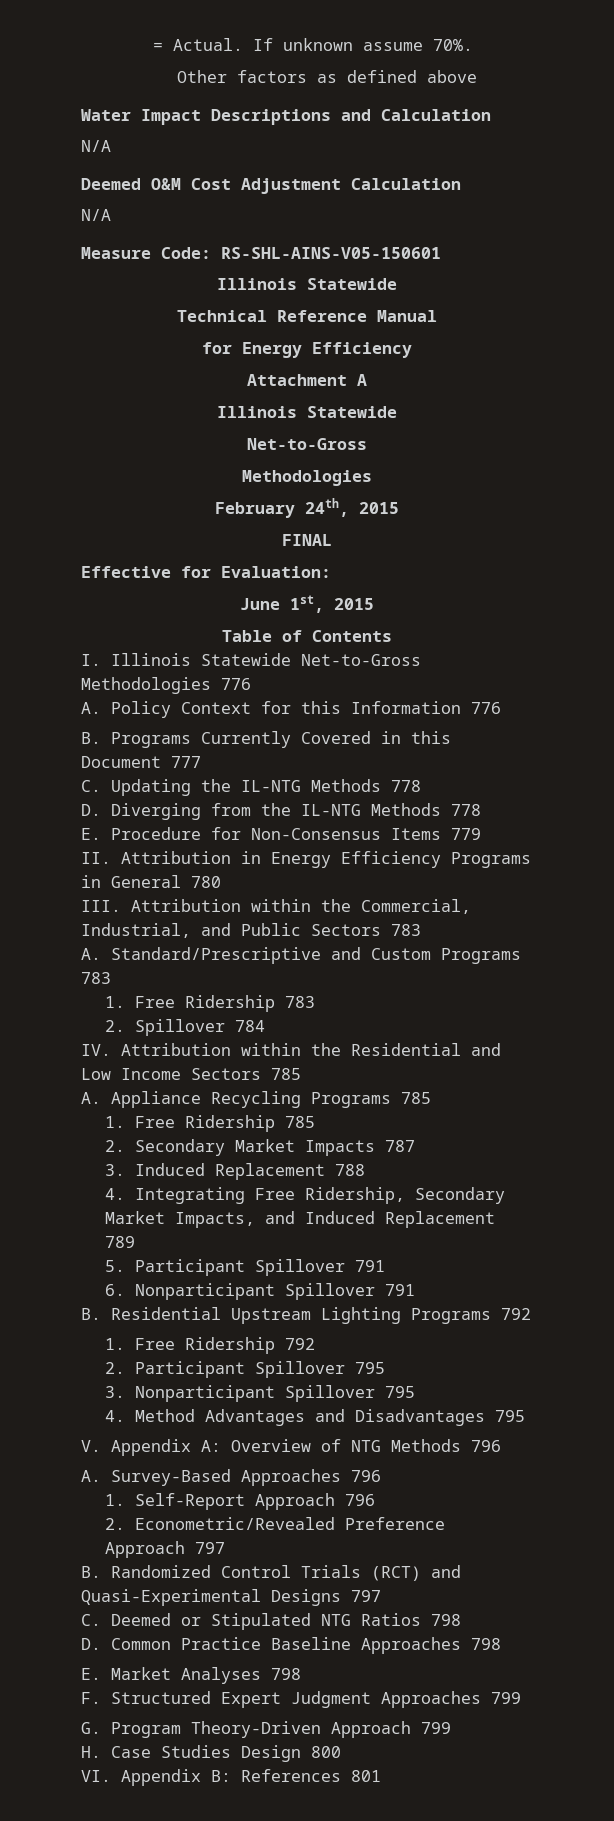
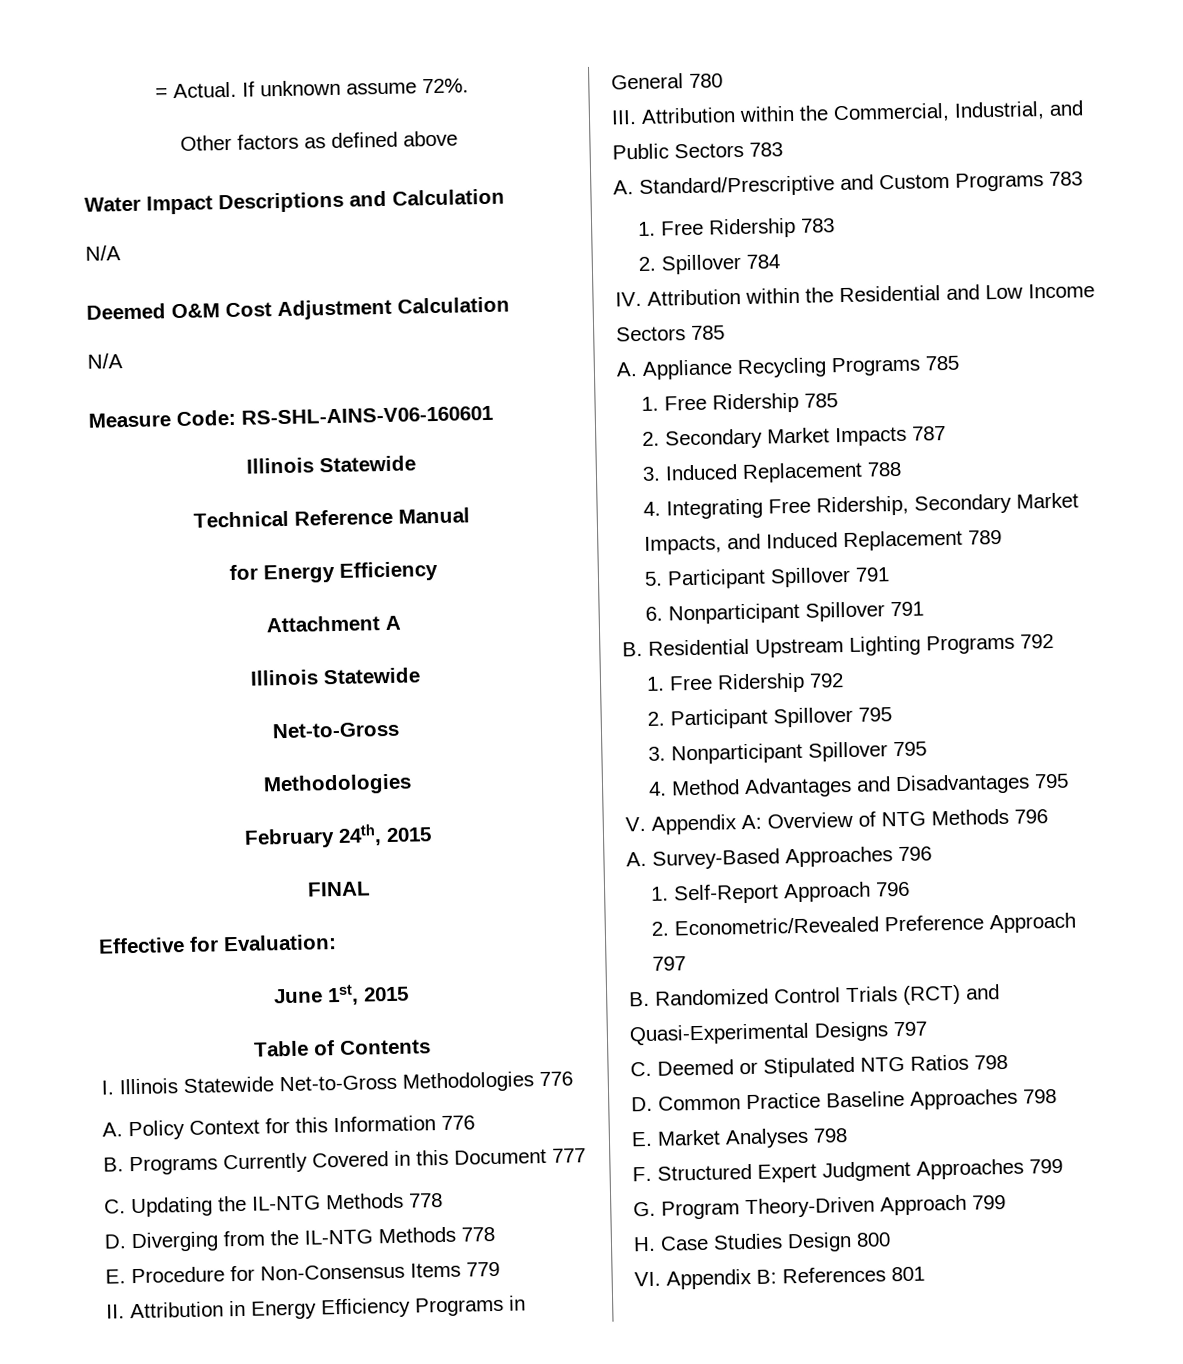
[432,39,473,51] 70%. -> [422,78,470,94] 72%.
[221,247,441,259] RS-SHL-AINS-V05-150601 -> [241,405,493,425] RS-SHL-AINS-V06-160601

